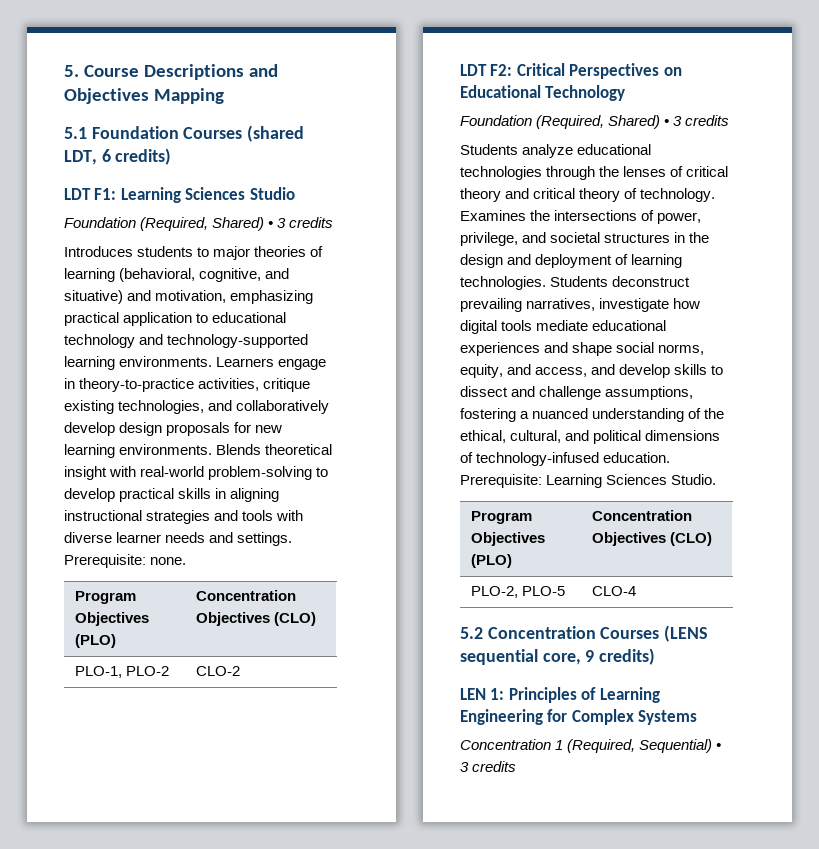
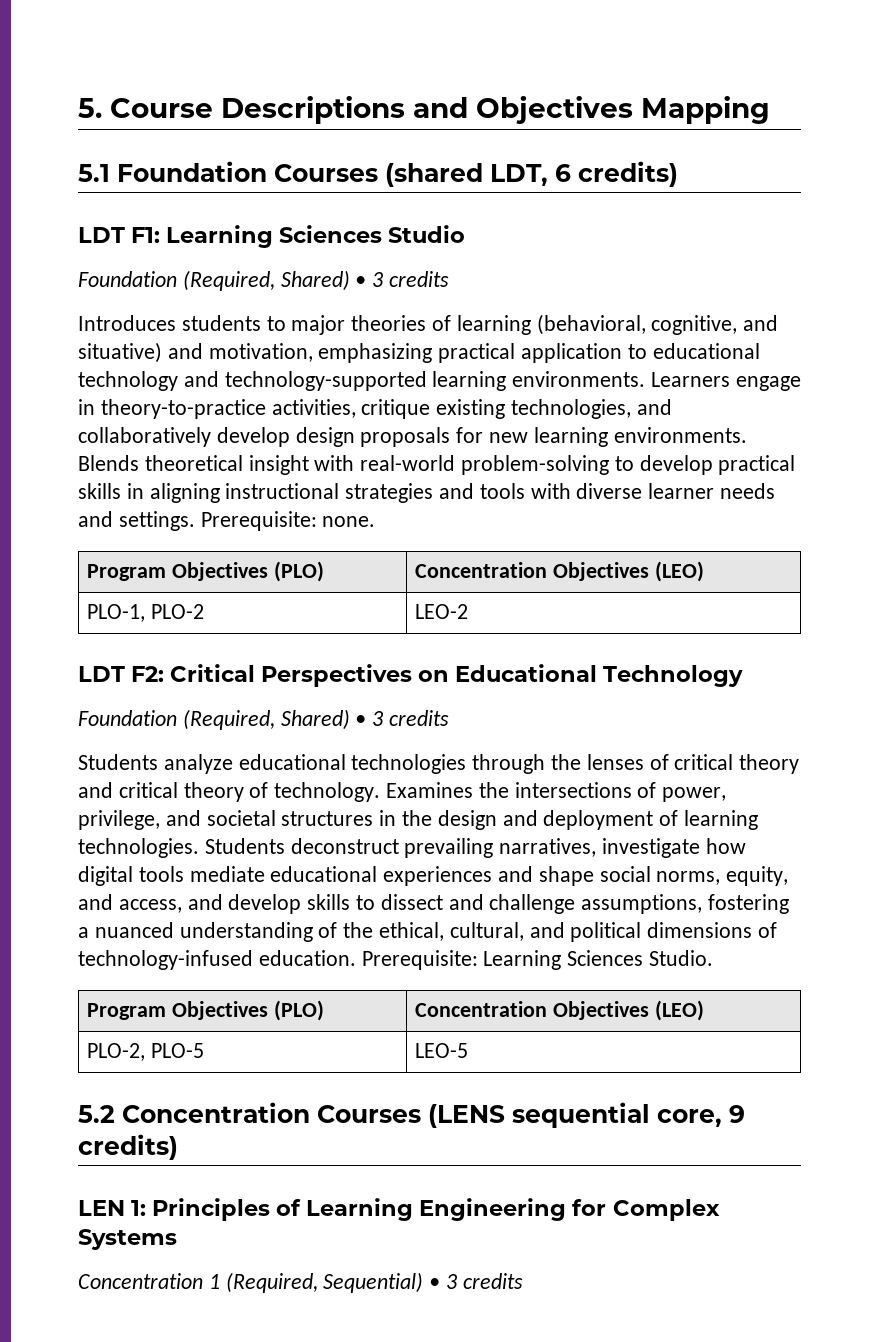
[273,612,316,626] (CLO) -> [654,561,704,582] (LEO)
[195,666,240,676] CLO-2 -> [415,604,469,619] LEO-2
[669,532,712,546] (CLO) -> [654,1000,704,1021] (LEO)
[591,586,636,596] CLO-4 -> [415,1043,469,1058] LEO-5

